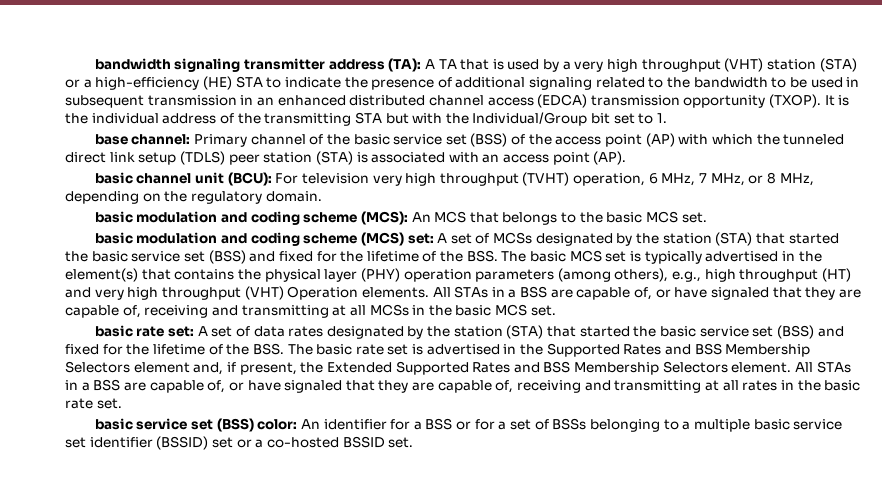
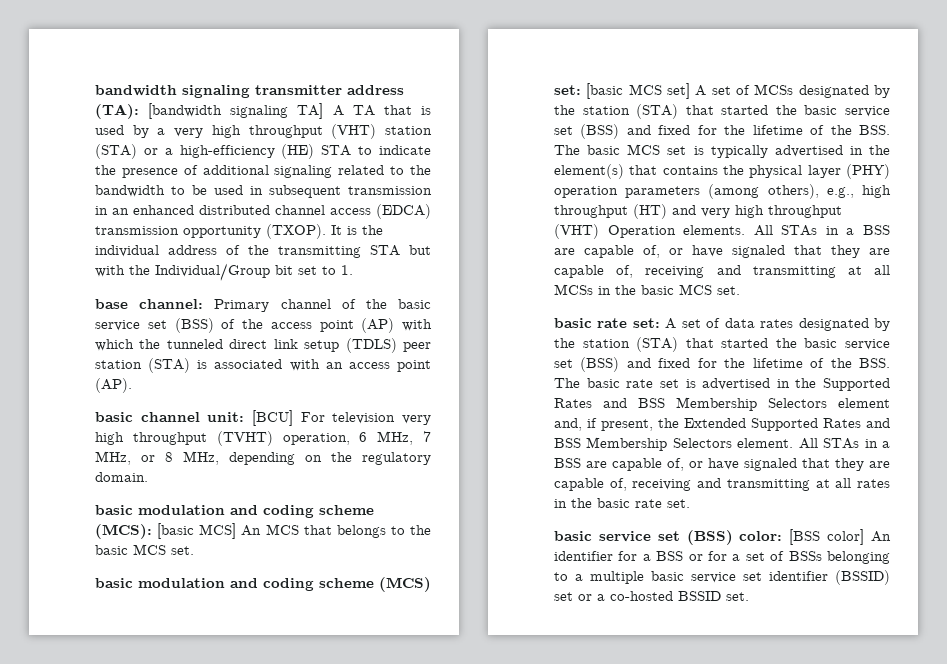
(422, 65) none -> [148,103,324,119] [bandwidth signaling TA]
[194,172,272,186] unit (BCU): -> [207,410,293,426] unit: [BCU]
(408, 218) none -> [157,523,237,539] [basic MCS]
(434, 238) none -> [586,83,690,99] [basic MCS set]
(298, 424) none -> [789,529,865,545] [BSS color]

